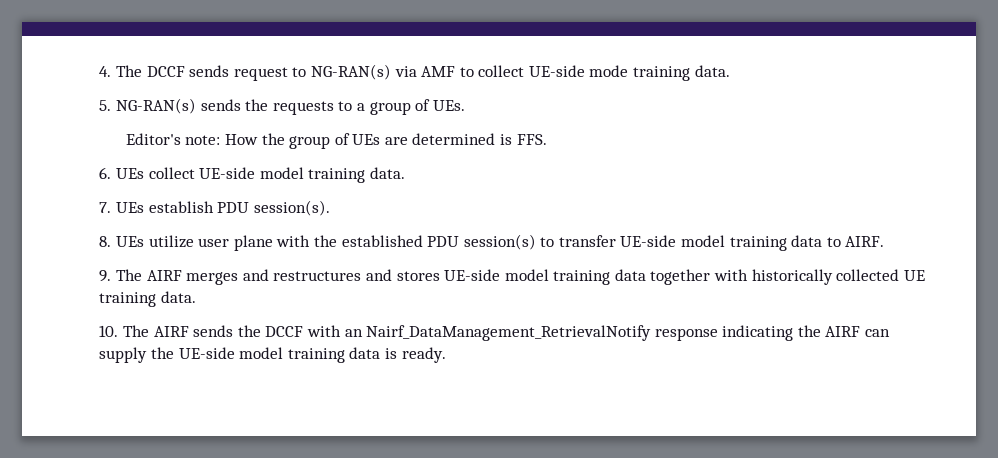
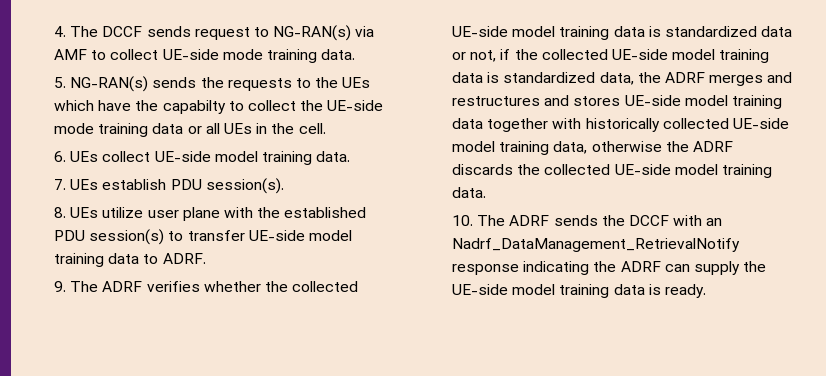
[356,99,465,115] [125,133,547,149] a group of UEs. // Editor's note: How the group of UEs are determined is FFS. -> [315,77,371,88] [54,100,384,114] [54,123,326,137] the UEs which have the capabilty to collect the UE-side mode training data or all UEs in the cell.
[845,236,885,247] AIRF. -> [162,253,206,264] ADRF.
[146,270,182,281] AIRF -> [102,281,359,292] [452,26,793,40] [452,49,770,63] [452,72,705,85] ADRF verifies whether the collected UE-side model training data is standardized data or not, if the collected UE-side model training data is standardized data, the ADRF
[903,270,925,281] UE -> [732,118,789,129] [452,141,733,155] [452,164,718,175] UE-side model training data, otherwise the ADRF discards the collected UE-side model
[153,326,189,337] AIRF -> [509,215,550,226] ADRF
[366,325,652,341] Nairf_DataManagement_RetrievalNotify -> [452,238,741,252] Nadrf_DataManagement_RetrievalNotify
[825,326,861,337] AIRF -> [620,261,661,272] ADRF

